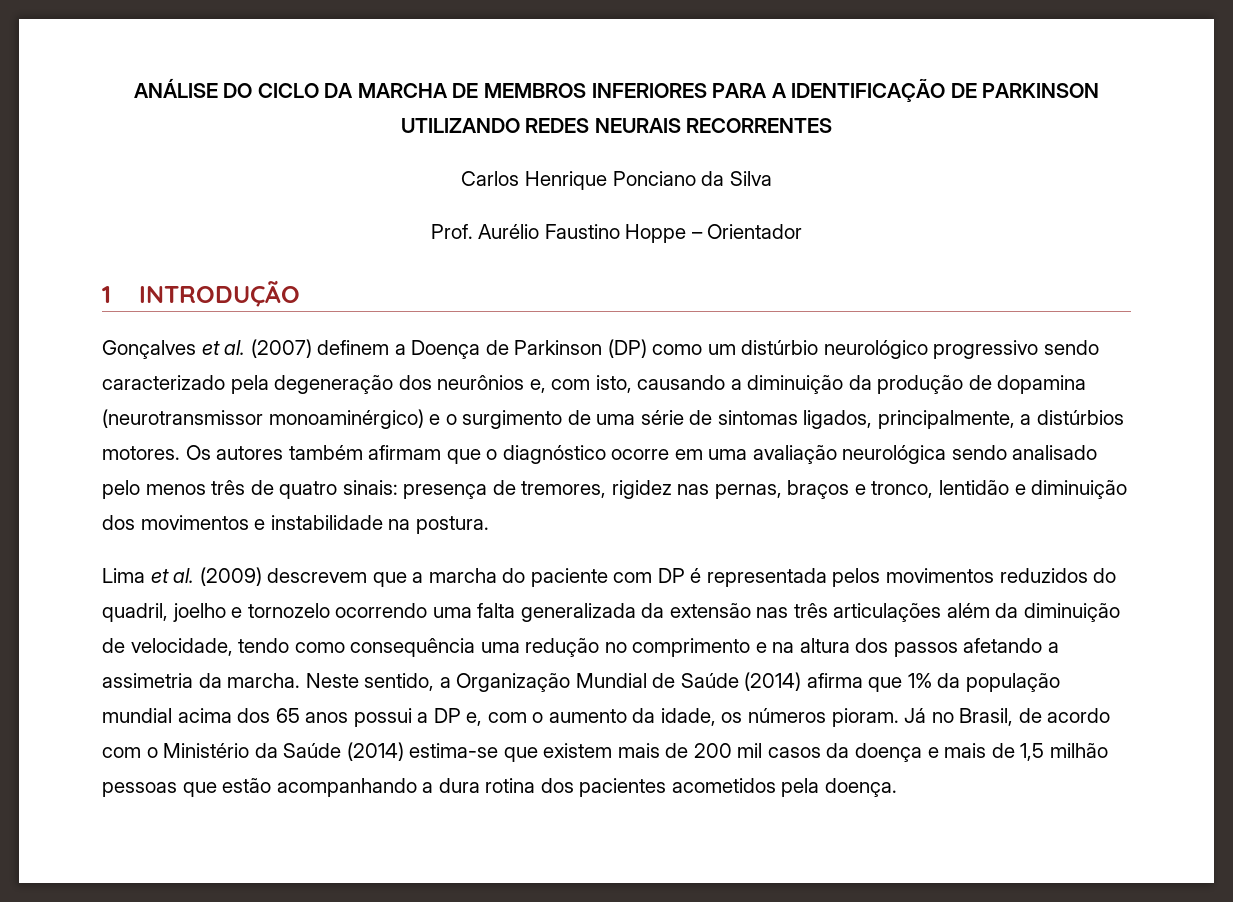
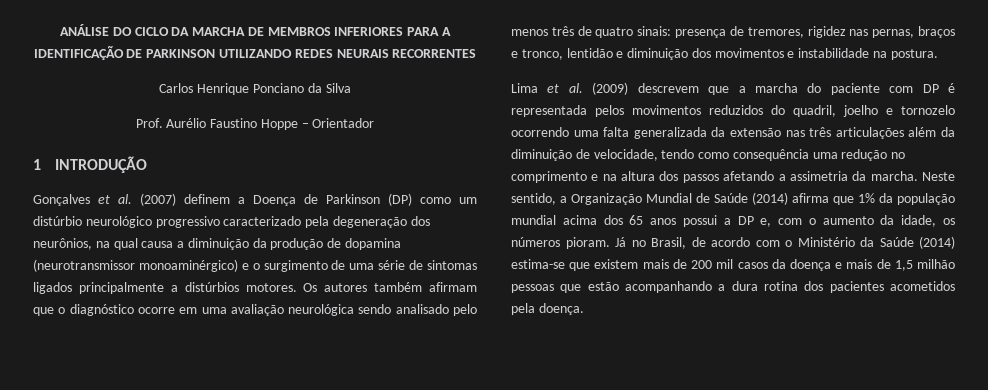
[1044,340,1100,355] sendo -> (220, 222) none
[437,375,726,393] neurônios e, com isto, causando -> [33,238,174,250] neurônios, na qual causa
[803,410,1015,429] ligados, principalmente, -> [33,282,164,294] ligados principalmente

